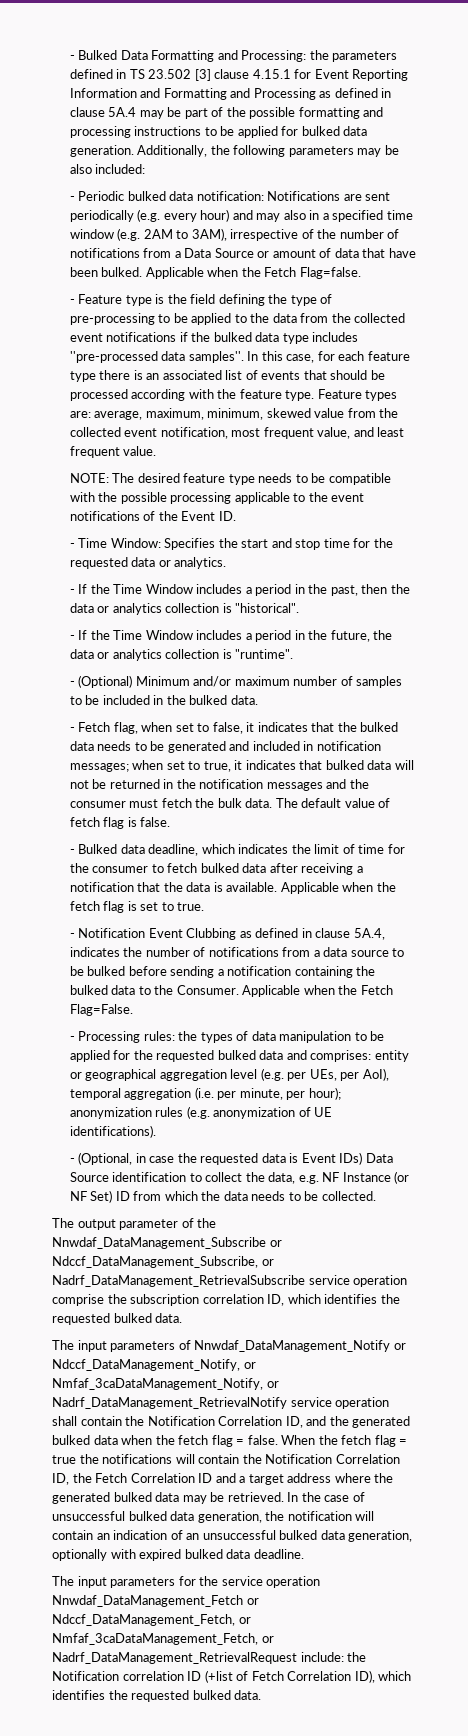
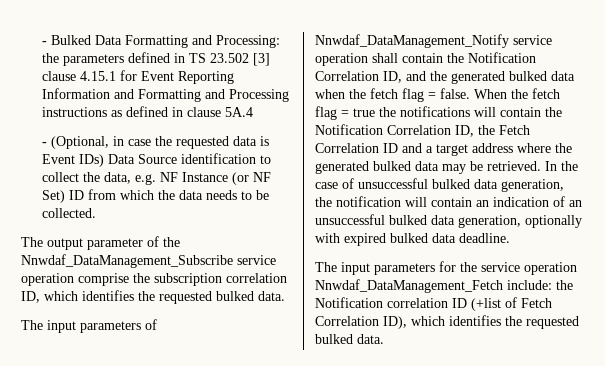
(316, 94) none -> [41,107,107,117] instructions
[139,107,384,119] [69,126,368,138] [69,145,399,157] [69,164,146,174] [69,191,391,201] [69,209,413,222] [69,228,400,241] [69,248,416,258] [69,267,361,279] [69,294,333,306] [69,313,406,325] [69,332,359,344] [69,351,410,363] [69,370,385,382] [69,389,398,401] [69,408,399,420] [69,427,405,439] [69,446,157,458] [69,473,391,485] [69,492,365,504] [69,511,236,521] [69,538,393,550] [69,557,227,569] [69,584,410,596] [69,603,300,615] [69,630,393,642] [69,649,294,661] [69,675,403,688] [69,695,258,705] [69,722,399,734] [69,741,381,753] [69,760,414,772] [69,779,369,791] [69,798,391,808] [69,817,171,829] [69,844,405,856] [69,863,363,875] [69,882,396,894] [69,901,205,913] [69,928,385,940] [69,947,405,957] [69,966,376,978] [69,985,393,997] [69,1004,133,1016] [69,1031,385,1043] [69,1050,409,1062] [69,1068,389,1081] [69,1087,341,1100] [69,1106,333,1119] [69,1125,156,1138] may be part of the possible formatting and processing instructions to be applied for bulked data generation. Additionally, the following parameters may be also included: // - Periodic bulked data notification: Notifications are sent periodically (e.g. every hour) and may also in a specified time window (e.g. 2AM to 3AM), irrespective of the number of notifications from a Data Source or amount of data that have been bulked. Applicable when the Fetch Flag=false. // - Feature type is the field defining the type of pre-processing to be applied to the data from the collected event notifications if the bulked data type includes ''pre-processed data samples''. In this case, for each feature type there is an associated list of events that should be processed according with the feature type. Feature types are: average, maximum, minimum, skewed value from the collected event notification, most frequent value, and least frequent value. // NOTE: The desired feature type needs to be compatible with the possible processing applicable to the event notifications of the Event ID. // - Time Window: Specifies the start and stop time for the requested data or analytics. // - If the Time Window includes a period in the past, then the data or analytics collection is "historical". // - If the Time Window includes a period in the future, the data or analytics collection is "runtime". // - (Optional) Minimum and/or maximum number of samples to be included in the bulked data. // - Fetch flag, when set to false, it indicates that the bulked data needs to be generated and included in notification messages; when set to true, it indicates that bulked data will not be returned in the notification messages and the consumer must fetch the bulk data. The default value of fetch flag is false. // - Bulked data deadline, which indicates the limit of time for the consumer to fetch bulked data after receiving a notification that the data is available. Applicable when the fetch flag is set to true. // - Notification Event Clubbing as defined in clause 5A.4, indicates the number of notifications from a data source to be bulked before sending a notification containing the bulked data to the Consumer. Applicable when the Fetch Flag=False. // - Processing rules: the types of data manipulation to be applied for the requested bulked data and comprises: entity or geographical aggregation level (e.g. per UEs, per AoI), temporal aggregation (i.e. per minute, per hour); anonymization rules (e.g. anonymization of UE identifications). -> (253, 112) none
[269,1240,282,1247] [52,1256,274,1268] [52,1275,305,1287] or Ndccf_DataManagement_Subscribe, or Nadrf_DataManagement_RetrievalSubscribe -> (233, 261) none
[393,1343,406,1350] [52,1359,256,1371] [52,1378,279,1390] [52,1397,287,1409] or Ndccf_DataManagement_Notify, or Nmfaf_3caDataManagement_Notify, or Nadrf_DataManagement_RetrievalNotify -> (509, 41) none
[246,1598,259,1605] [52,1614,251,1626] [52,1633,274,1645] [52,1652,297,1664] or Ndccf_DataManagement_Fetch, or Nmfaf_3caDataManagement_Fetch, or Nadrf_DataManagement_RetrievalRequest -> (503, 286) none

